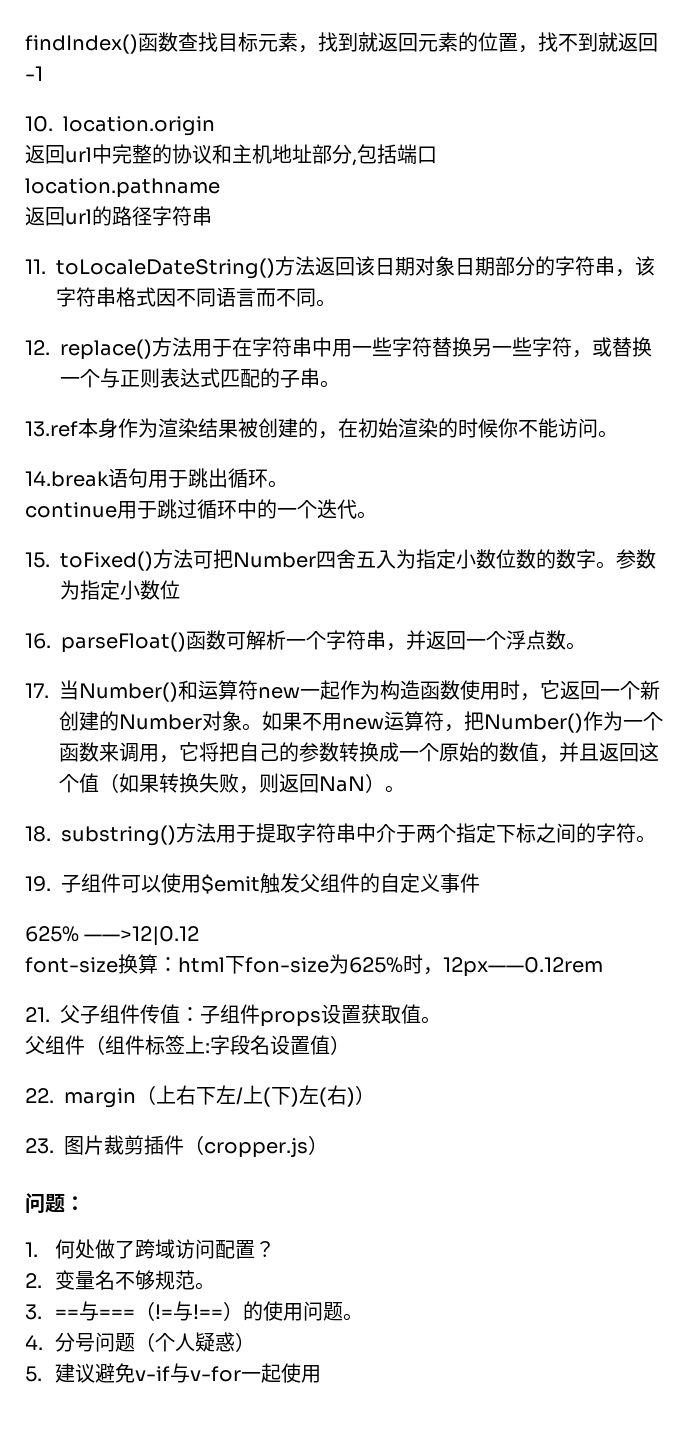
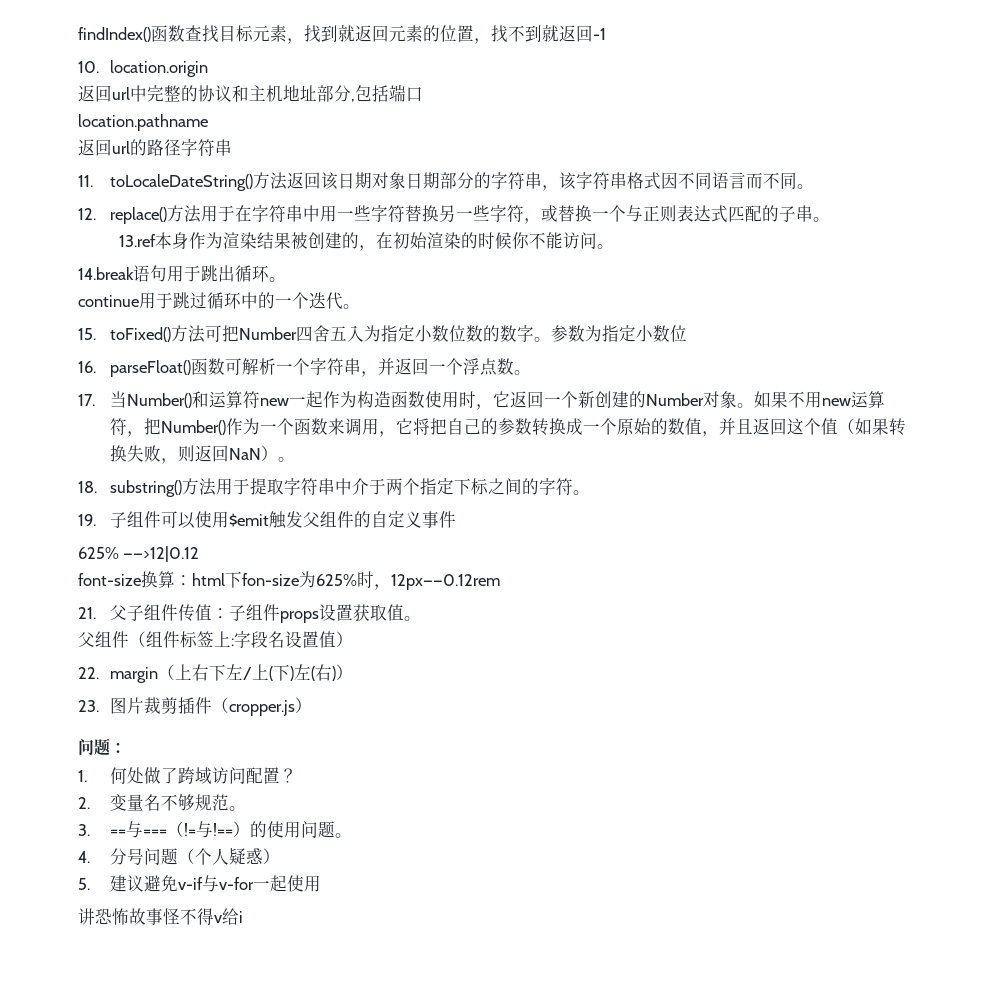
(321, 1374) none -> [78,908,243,925] // 讲恐怖故事怪不得v给i

